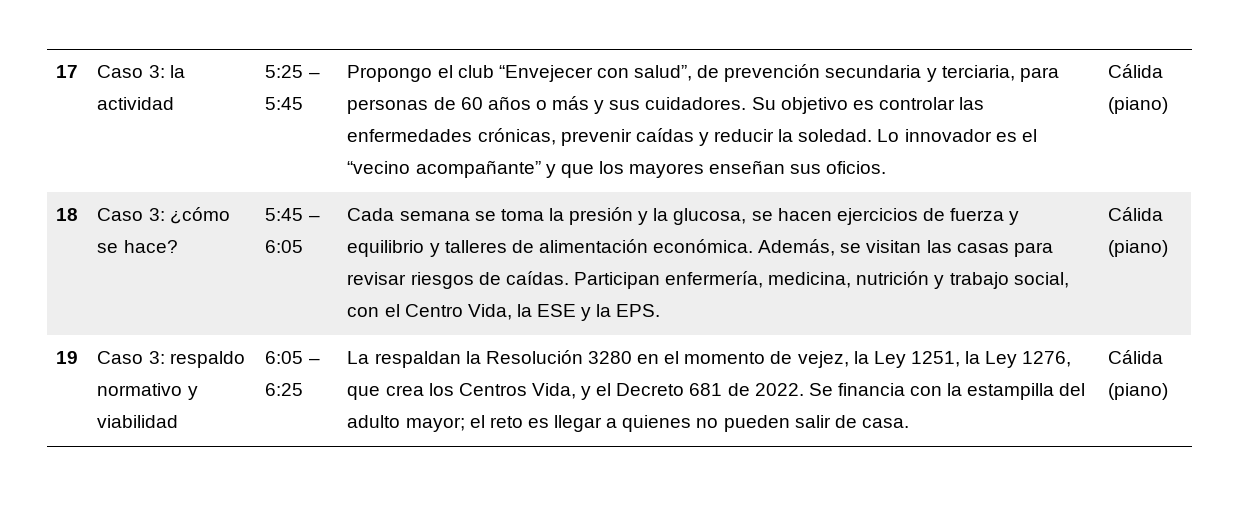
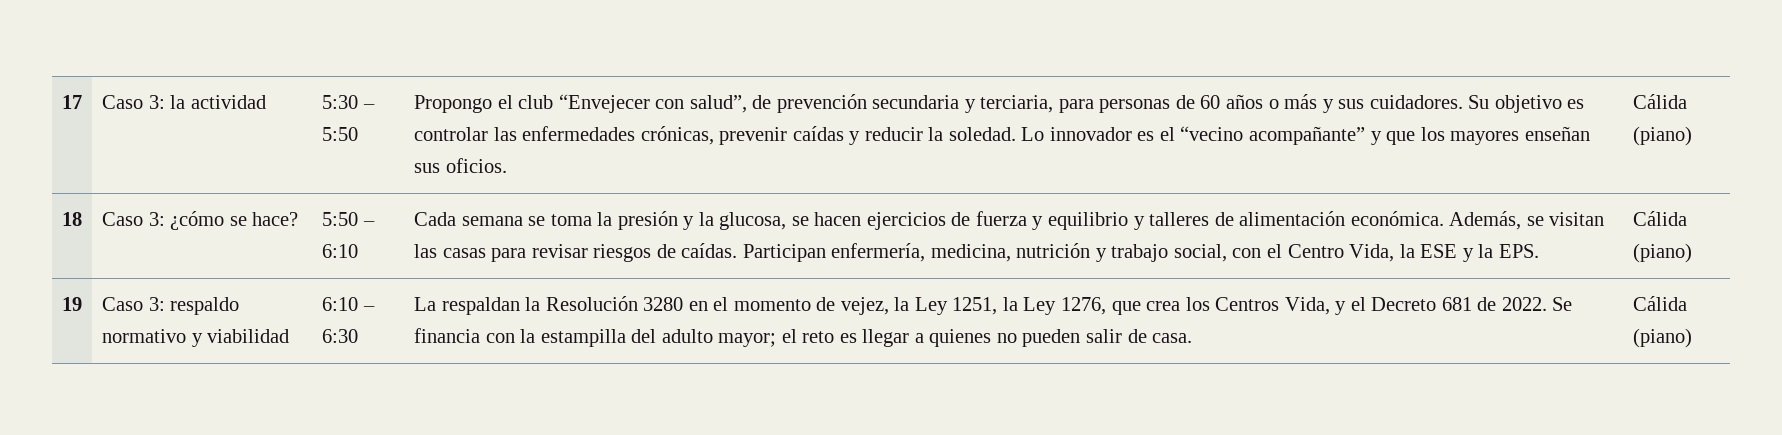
[265,65,320,78] [265,97,304,110] 5:25 – 5:45 -> [321,95,375,109] [321,127,358,141] 5:30 – 5:50
[265,208,320,221] [265,240,304,253] 5:45 – 6:05 -> [321,212,375,226] [321,244,358,258] 5:50 – 6:10
[265,351,320,364] [265,383,304,396] 6:05 – 6:25 -> [321,297,375,311] [321,329,358,343] 6:10 – 6:30

